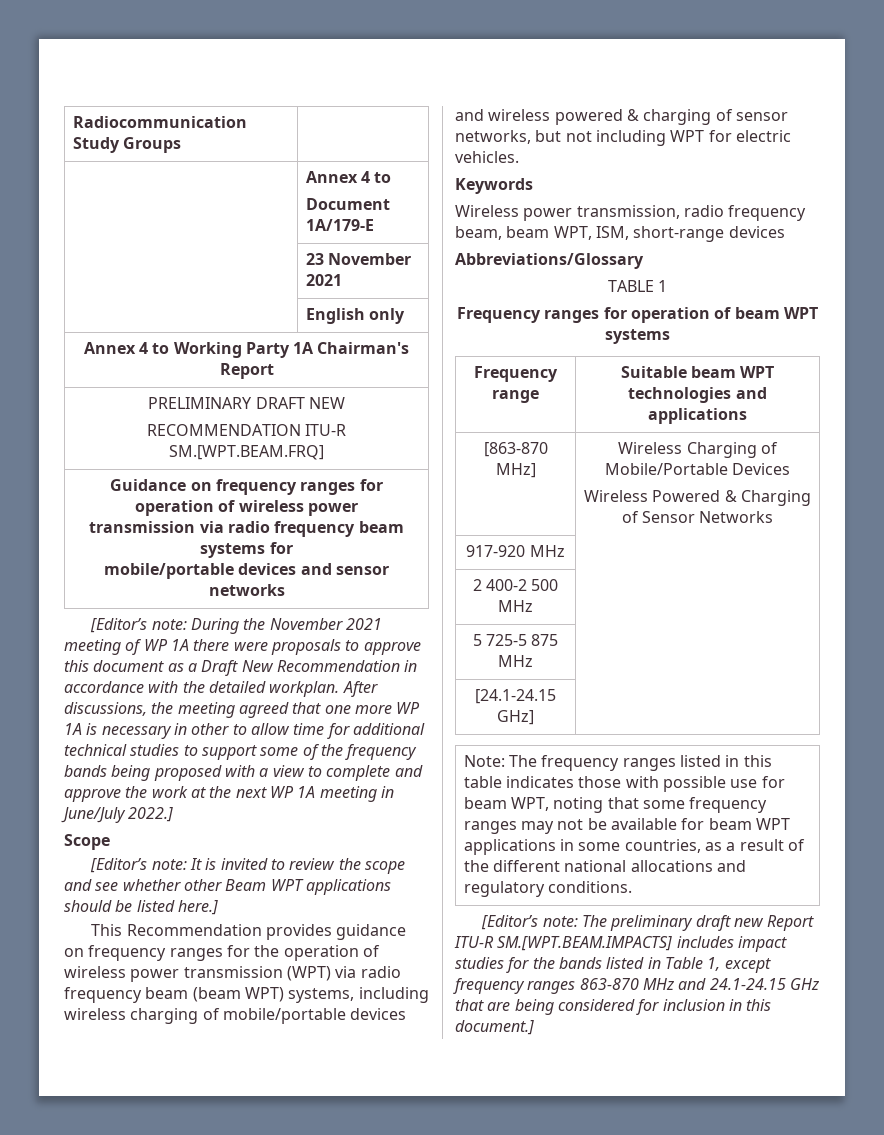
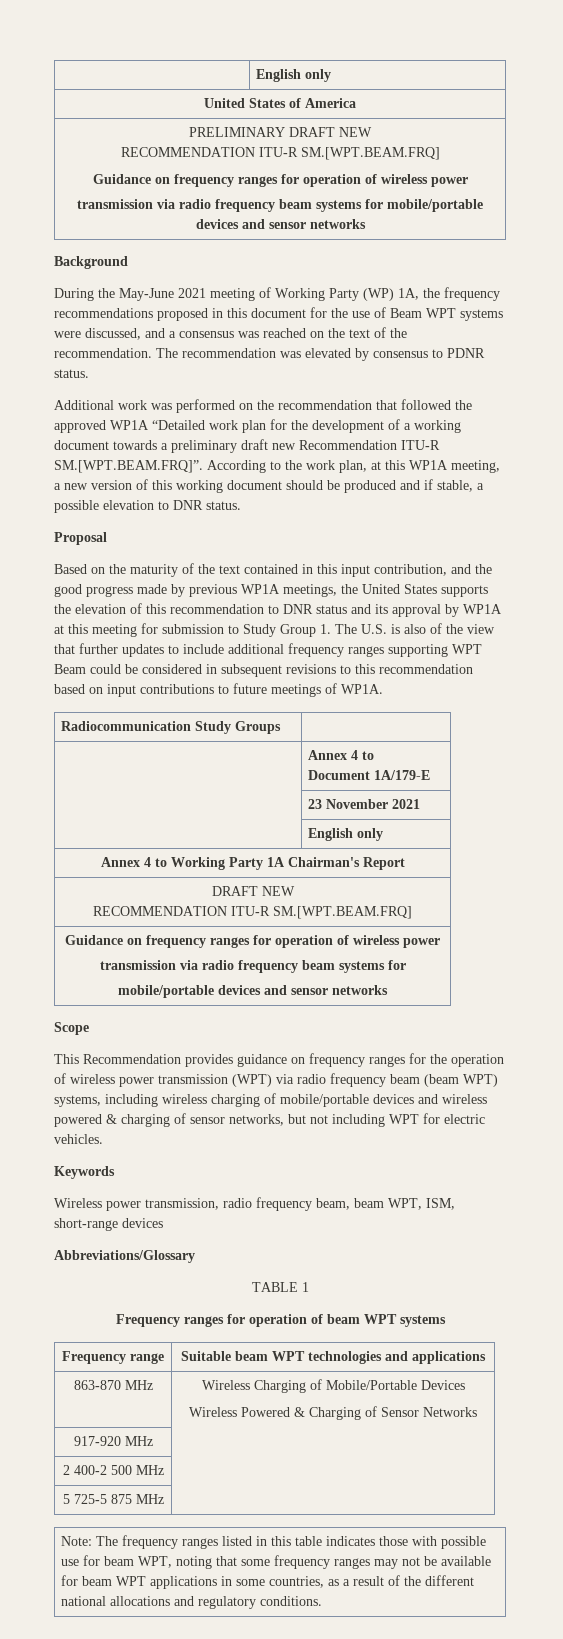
(72, 122) none -> [255,69,331,82] [204,98,356,108] [189,127,372,137] [120,147,440,160] [92,174,468,187] [77,199,483,212] [195,219,366,229] [54,256,128,269] [54,287,500,301] [54,307,503,321] [54,327,407,340] [54,348,485,361] [54,369,89,378] [54,399,472,413] [54,419,461,433] [54,439,440,453] [54,460,500,473] [54,479,484,493] [54,500,241,513] [54,532,107,545] [54,563,492,577] [54,584,488,597] [54,603,502,617] [54,623,495,637] [54,643,482,657] [54,664,473,677] [54,683,383,697] | English only // United States of America // PRELIMINARY DRAFT NEW // RECOMMENDATION ITU-R SM.[WPT.BEAM.FRQ] // Guidance on frequency ranges for operation of wireless power // transmission via radio frequency beam systems for mobile/portable devices and sensor networks // Background // During the May-June 2021 meeting of Working Party (WP) 1A, the frequency recommendations proposed in this document for the use of Beam WPT systems were discussed, and a consensus was reached on the text of the recommendation. The recommendation was elevated by consensus to PDNR status. // Additional work was performed on the recommendation that followed the approved WP1A “Detailed work plan for the development of a working document towards a preliminary draft new Recommendation ITU-R SM.[WPT.BEAM.FRQ]”. According to the work plan, at this WP1A meeting, a new version of this working document should be produced and if stable, a possible elevation to DNR status. // Proposal // Based on the maturity of the text contained in this input contribution, and the good progress made by previous WP1A meetings, the United States supports the elevation of this recommendation to DNR status and its approval by WP1A at this meeting for submission to Study Group 1. The U.S. is also of the view that further updates to include additional frequency ranges supporting WPT Beam could be considered in subsequent revisions to this recommendation based on input contributions to future meetings of WP1A. //
[148,397,253,409] PRELIMINARY -> (405, 863) none
[90,618,382,634] [64,639,421,655] [64,660,418,676] [64,681,378,697] [64,702,421,718] [64,723,425,739] [64,744,418,760] [64,765,423,781] [64,786,394,802] [61,807,174,823] [64,834,110,850] [90,858,405,874] [64,879,391,895] [64,900,218,915] [Editor’s note: During the November 2021 meeting of WP 1A there were proposals to approve this document as a Draft New Recommendation in accordance with the detailed workplan. After discussions, the meeting agreed that one more WP 1A is necessary in other to allow time for additional technical studies to support some of the frequency bands being proposed with a view to complete and approve the work at the next WP 1A meeting in June/July 2022.] // Scope // [Editor’s note: It is invited to review the scope and see whether other Beam WPT applications should be listed here.] -> [54,1022,89,1035] Scope
[483,442,548,457] [495,463,536,478] [863-870 MHz] -> [73,1380,153,1390] 863-870 MHz
[475,689,556,704] [497,710,534,725] // [24.1-24.15 GHz] | -> (164, 1499) none
[481,915,815,931] [454,936,787,952] [455,957,771,973] [453,978,820,994] [455,999,772,1015] [455,1020,534,1035] // [Editor’s note: The preliminary draft new Report ITU-R SM.[WPT.BEAM.IMPACTS] includes impact studies for the bands listed in Table 1, except frequency ranges 863-870 MHz and 24.1-24.15 GHz that are being considered for inclusion in this document.] -> (322, 1601) none

